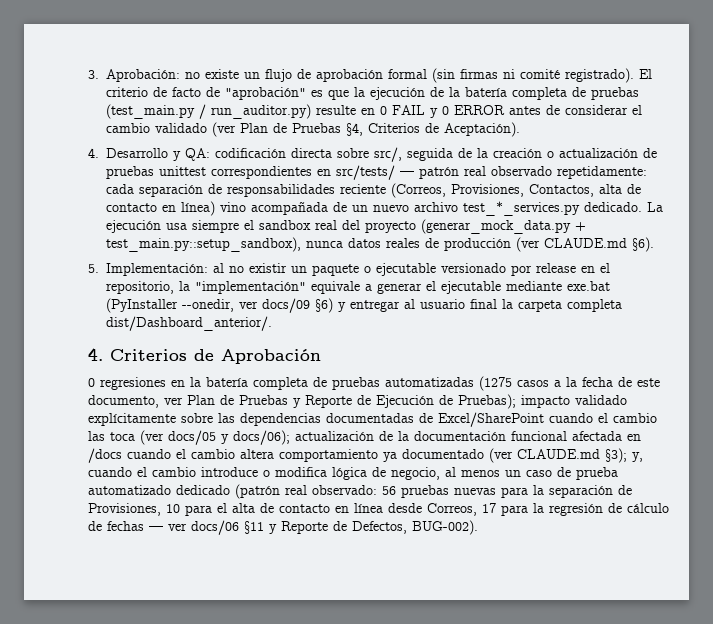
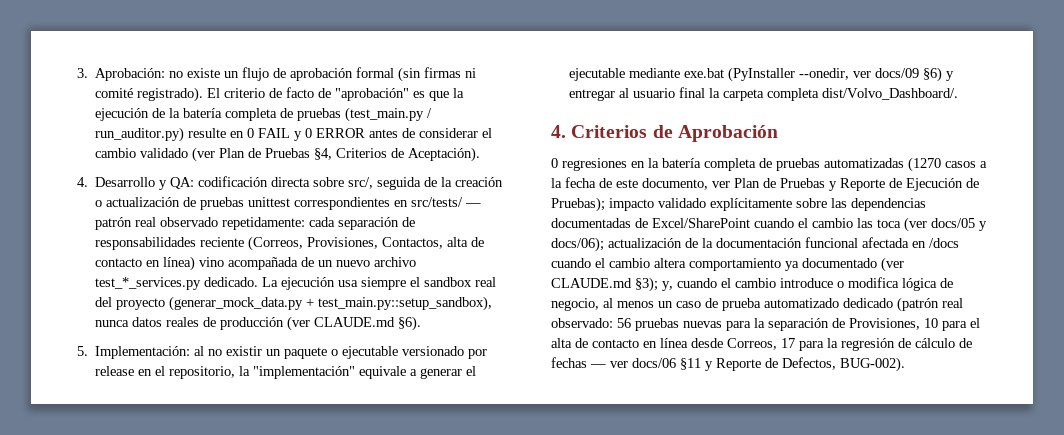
[106,316,272,331] dist/Dashboard_anterior/. -> [822,88,959,100] dist/Volvo_Dashboard/.
[479,376,512,391] (1275 -> [908,157,941,172] (1270

